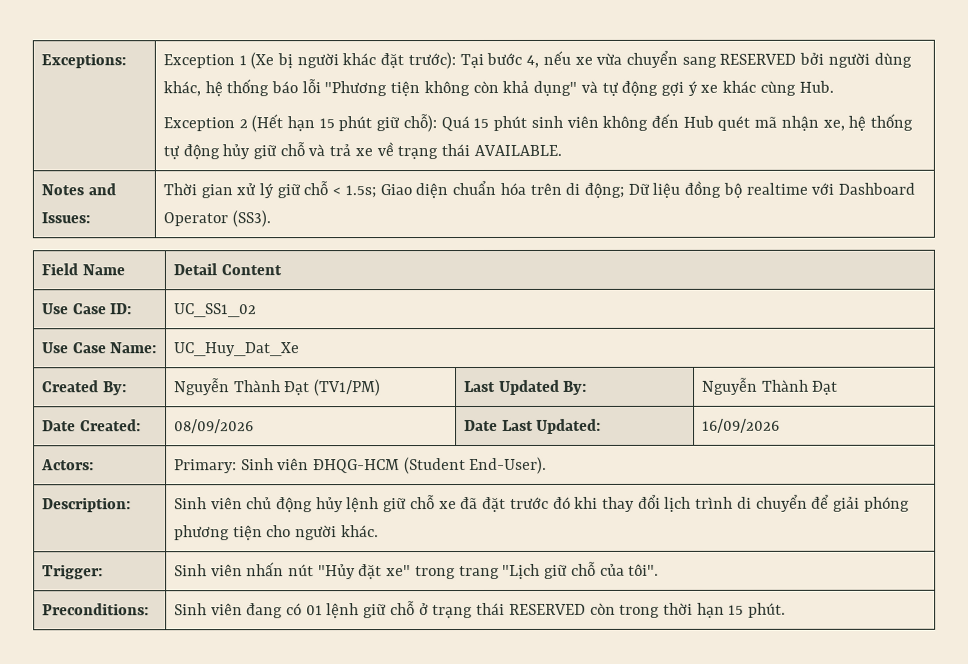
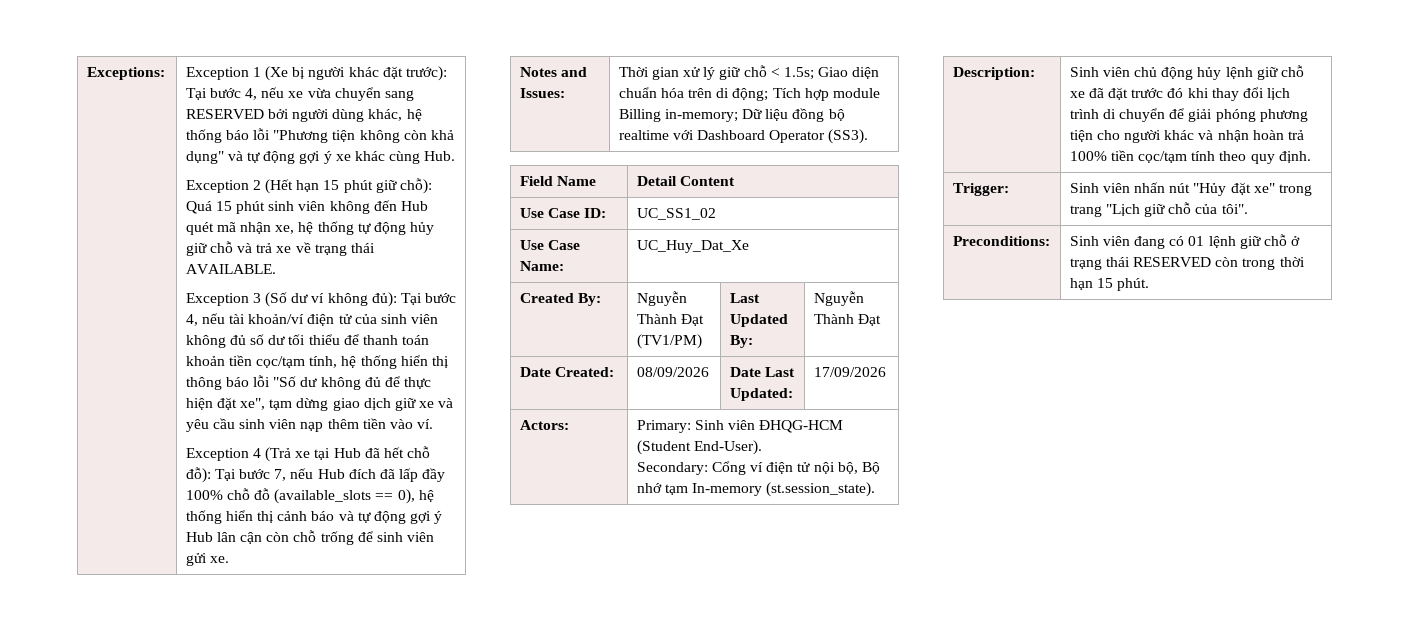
(562, 150) none -> [185,292,457,307] [185,313,439,326] [185,334,430,348] [185,355,449,369] [185,375,432,390] [185,397,454,411] [185,418,434,432] [185,446,431,462] [185,467,446,483] [185,488,434,504] [185,510,443,524] [185,530,435,545] [185,553,229,566] // Exception 3 (Số dư ví không đủ): Tại bước 4, nếu tài khoản/ví điện tử của sinh viên không đủ số dư tối thiểu để thanh toán khoản tiền cọc/tạm tính, hệ thống hiển thị thông báo lỗi "Số dư không đủ để thực hiện đặt xe", tạm dừng giao dịch giữ xe và yêu cầu sinh viên nạp thêm tiền vào ví. // Exception 4 (Trả xe tại Hub đã hết chỗ đỗ): Tại bước 7, nếu Hub đích đã lấp đầy 100% chỗ đỗ (available_slots == 0), hệ thống hiển thị cảnh báo và tự động gợi ý Hub lân cận còn chỗ trống để sinh viên gửi xe.
(625, 190) none -> [772,88,880,101] [618,109,738,122] Tích hợp module Billing in-memory;
[701,418,780,433] 16/09/2026 -> [813,367,886,377] 17/09/2026
(548, 465) none -> [636,461,880,475] [636,482,876,497] // Secondary: Cổng ví điện tử nội bộ, Bộ nhớ tạm In-memory (st.session_state).
[340,525,379,538] khác. -> [1164,130,1304,142] [1069,150,1311,164] khác và nhận hoàn trả 100% tiền cọc/tạm tính theo quy định.

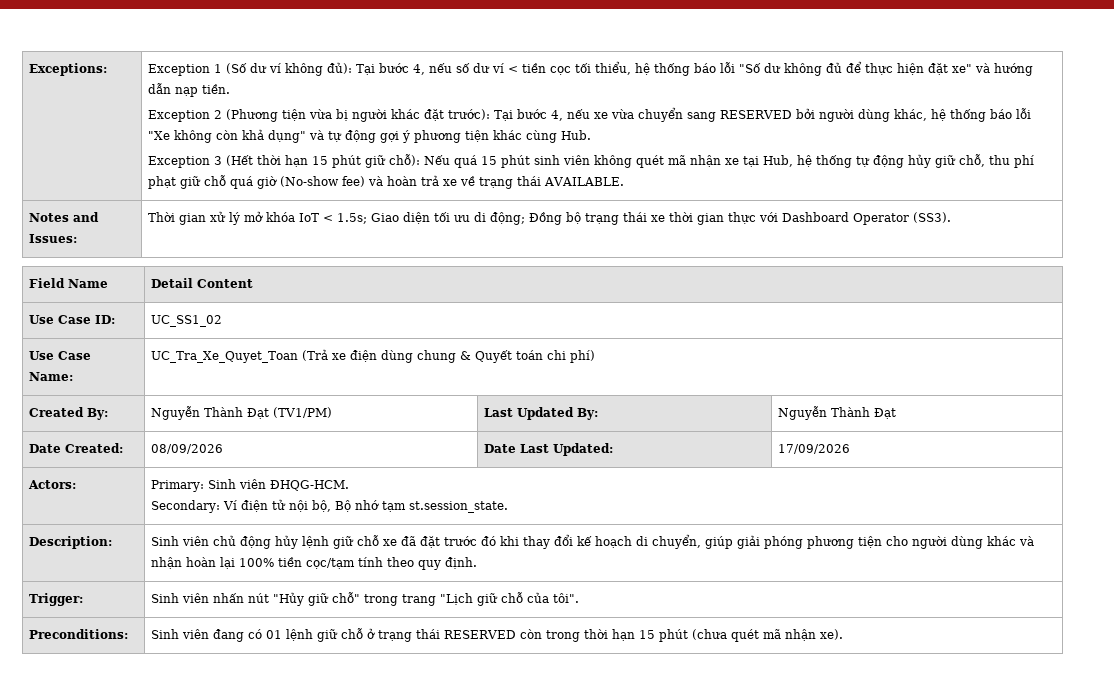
[265,66,289,81] (Xe -> [226,61,1034,76] [148,83,231,97] [148,109,333,122] (Số dư ví không đủ): Tại bước 4, nếu số dư ví < tiền cọc tối thiểu, hệ thống báo lỗi "Số dư không đủ để thực hiện đặt xe" và hướng dẫn nạp tiền. // Exception 2 (Phương tiện vừa
[273,130,356,143] "Phương tiện -> [148,131,171,140] "Xe
[335,154,351,161] xe -> [414,130,490,143] phương tiện
[252,179,294,194] 2 (Hết -> [214,155,282,166] 3 (Hết thời
[185,201,212,214] Quá -> [424,155,478,168] Nếu quá
[373,200,428,211] [185,222,295,235] đến Hub quét mã nhận xe, -> [636,155,794,168] quét mã nhận xe tại Hub,
[209,241,253,253] chỗ và -> [959,154,1035,168] [148,175,418,189] chỗ, thu phí phạt giữ chỗ quá giờ (No-show fee) và hoàn
[185,292,457,307] [185,313,439,326] [185,334,430,348] [185,355,449,369] [185,375,432,390] [185,397,454,411] [185,418,434,432] [185,446,431,462] [185,467,446,483] [185,488,434,504] [185,510,443,524] [185,530,435,545] [185,553,229,566] // Exception 3 (Số dư ví không đủ): Tại bước 4, nếu tài khoản/ví điện tử của sinh viên không đủ số dư tối thiểu để thanh toán khoản tiền cọc/tạm tính, hệ thống hiển thị thông báo lỗi "Số dư không đủ để thực hiện đặt xe", tạm dừng giao dịch giữ xe và yêu cầu sinh viên nạp thêm tiền vào ví. // Exception 4 (Trả xe tại Hub đã hết chỗ đỗ): Tại bước 7, nếu Hub đích đã lấp đầy 100% chỗ đỗ (available_slots == 0), hệ thống hiển thị cảnh báo và tự động gợi ý Hub lân cận còn chỗ trống để sinh viên gửi xe. -> (625, 181) none
[719,65,767,80] giữ chỗ -> [244,211,320,222] mở khóa IoT
[618,87,880,101] [618,108,845,122] [618,130,669,140] chuẩn hóa trên di động; Tích hợp module Billing in-memory; Dữ liệu đồng bộ realtime -> [434,212,757,225] tối ưu di động; Đồng bộ trạng thái xe thời gian thực
[636,240,749,253] UC_Huy_Dat_Xe -> [151,349,596,363] UC_Tra_Xe_Quyet_Toan (Trả xe điện dùng chung & Quyết toán chi phí)
[759,420,844,433] [636,440,762,455] ĐHQG-HCM (Student End-User). -> [270,480,350,491] ĐHQG-HCM.
[711,461,764,475] Cổng ví -> [223,500,238,510] Ví
[692,482,876,497] In-memory (st.session_state). -> [409,501,509,513] st.session_state.
[1267,88,1291,100] [1069,108,1185,122] lịch trình di chuyển để -> [577,534,734,549] kế hoạch di chuyển, giúp
(1162, 136) none -> [951,536,984,549] dùng
[1287,130,1304,140] trả -> [220,557,236,569] lại
[1230,182,1275,195] đặt xe" -> [308,592,361,606] giữ chỗ"
[1117,278,1150,291] phút. -> [659,629,844,642] phút (chưa quét mã nhận xe).

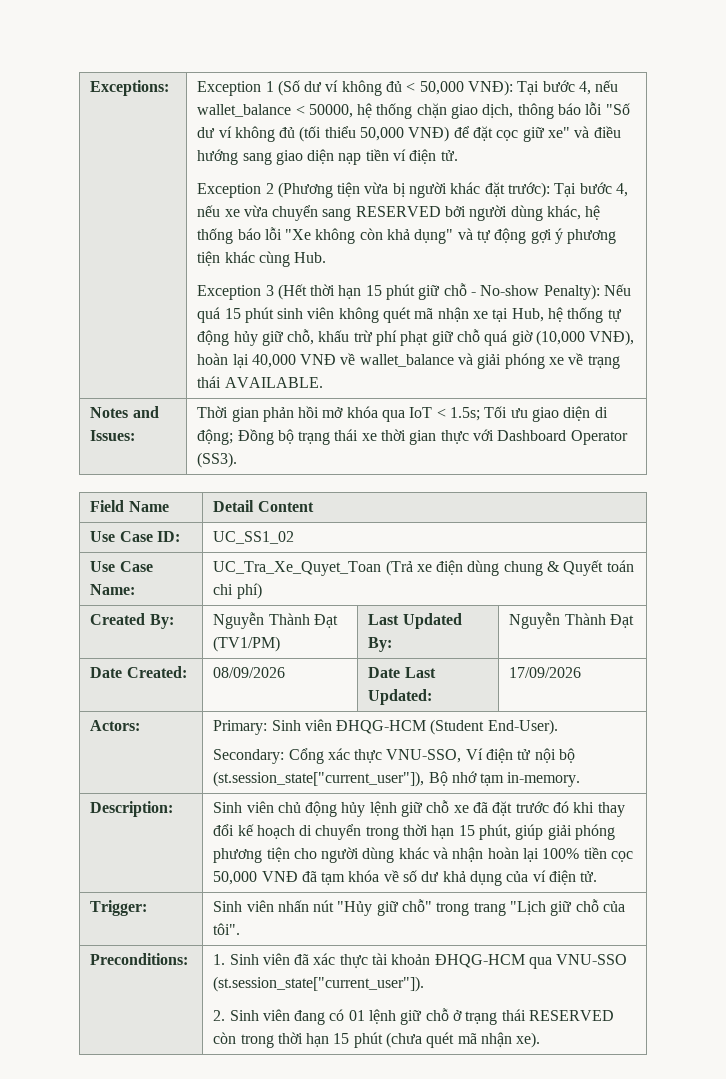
[327,61,691,76] đủ): Tại bước 4, nếu số dư ví < tiền cọc tối thiểu, hệ thống -> [386,80,619,96] [197,103,554,119] đủ < 50,000 VNĐ): Tại bước 4, nếu wallet_balance < 50000, hệ thống chặn giao dịch, thông
[784,61,1034,76] [148,83,231,97] không đủ để thực hiện đặt xe" và hướng dẫn nạp tiền. -> [218,126,621,142] [197,149,458,165] ví không đủ (tối thiểu 50,000 VNĐ) để đặt cọc giữ xe" và điều hướng sang giao diện nạp tiền ví điện tử.
[389,154,421,166] chỗ): -> [443,283,600,300] chỗ - No-show Penalty):
[989,155,1011,165] thu -> [318,330,373,342] khấu trừ
[280,175,440,187] (No-show fee) và hoàn trả -> [536,330,635,346] [197,353,545,369] (10,000 VNĐ), hoàn lại 40,000 VNĐ về wallet_balance và giải phóng
[210,211,241,225] xử lý -> [262,406,320,422] phản hồi
(296, 217) none -> [382,410,406,422] qua
[371,212,471,224] Giao diện tối ưu -> [484,406,591,422] Tối ưu giao diện
[270,480,350,491] [151,500,221,513] ĐHQG-HCM. // Secondary: -> [336,719,558,735] [213,748,462,764] ĐHQG-HCM (Student End-User). // Secondary: Cổng xác thực VNU-SSO,
[312,500,332,512] bộ, -> [559,748,576,763] [213,771,425,787] bộ (st.session_state["current_user"]),
[409,501,509,513] st.session_state. -> [507,772,581,787] in-memory.
[652,534,702,549] chuyển, -> [315,824,512,840] chuyển trong thời hạn 15 phút,
[306,557,478,570] cọc/tạm tính theo quy định. -> [611,851,634,862] [213,870,598,886] cọc 50,000 VNĐ đã tạm khóa về số dư khả dụng của ví điện tử.
(129, 634) none -> [213,953,628,969] [213,976,425,992] [213,1010,226,1021] 1. Sinh viên đã xác thực tài khoản ĐHQG-HCM qua VNU-SSO (st.session_state["current_user"]). // 2.

